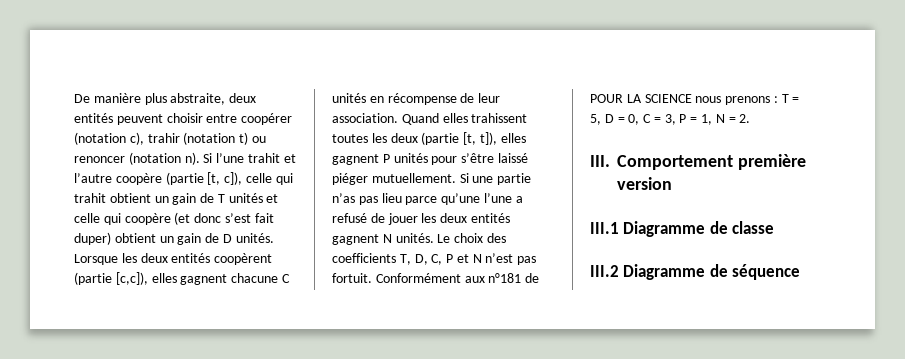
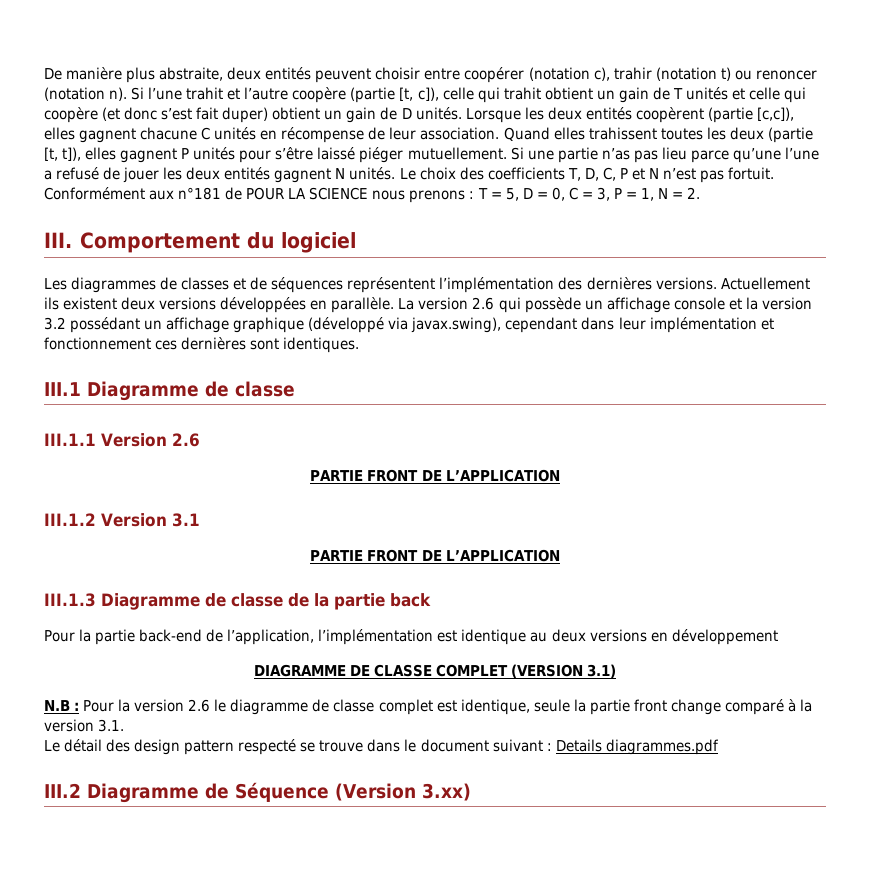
[737,154,806,170] [617,177,672,190] [590,221,775,237] première version // III.1 Diagramme de classe -> [246,232,356,253] [44,277,810,293] [44,297,812,313] [44,317,774,333] [44,337,360,353] [44,381,295,401] [44,433,200,447] [310,469,560,482] [44,513,200,527] [310,549,560,562] [44,593,431,610] [44,629,778,645] [253,664,617,678] [44,699,812,715] [44,719,125,732] [44,739,719,755] du logiciel // Les diagrammes de classes et de séquences représentent l’implémentation des dernières versions. Actuellement ils existent deux versions développées en parallèle. La version 2.6 qui possède un affichage console et la version 3.2 possédant un affichage graphique (développé via javax.swing), cependant dans leur implémentation et fonctionnement ces dernières sont identiques. // III.1 Diagramme de classe // III.1.1 Version 2.6 // PARTIE FRONT DE L’APPLICATION // III.1.2 Version 3.1 // PARTIE FRONT DE L’APPLICATION // III.1.3 Diagramme de classe de la partie back // Pour la partie back-end de l’application, l’implémentation est identique au deux versions en développement // DIAGRAMME DE CLASSE COMPLET (VERSION 3.1) // N.B : Pour la version 2.6 le diagramme de classe complet est identique, seule la partie front change comparé à la version 3.1. // Le détail des design pattern respecté se trouve dans le document suivant : Details diagrammes.pdf
[732,264,801,280] séquence -> [235,782,471,802] Séquence (Version 3.xx)

